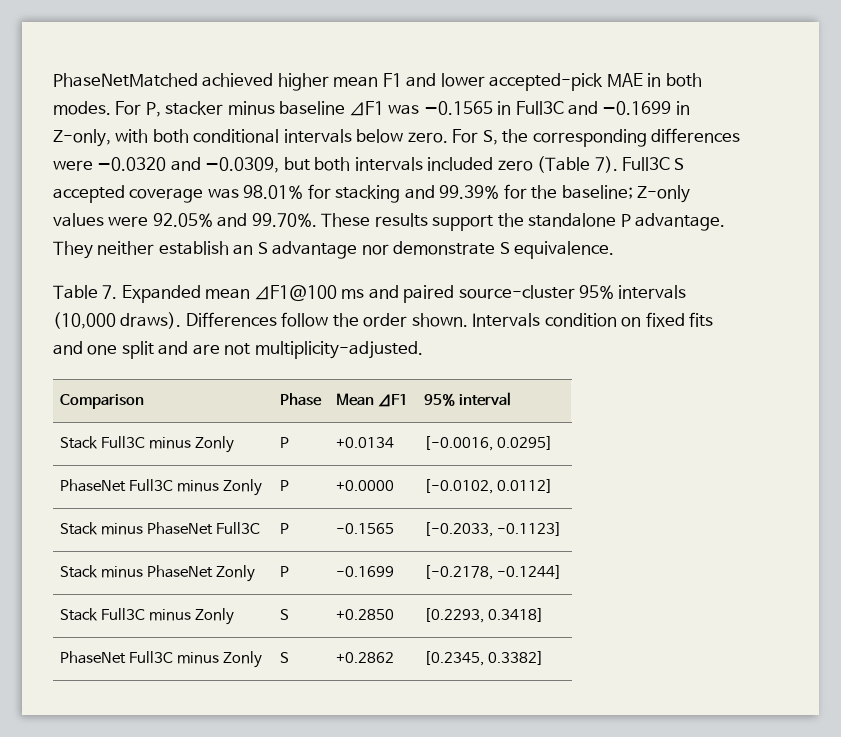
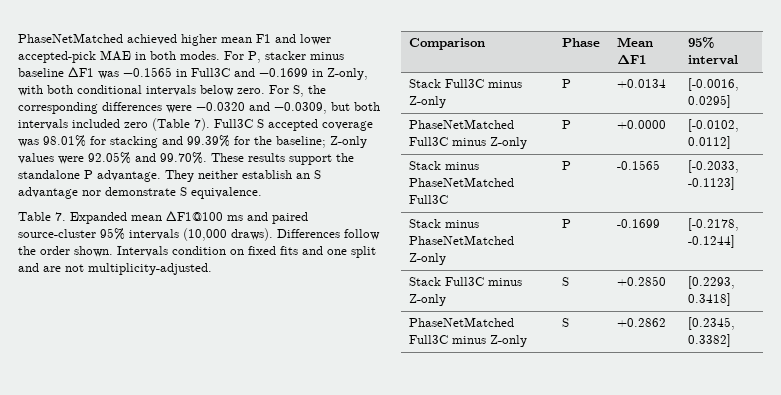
[195,436,235,453] Zonly -> [409,96,447,108] Z-only
[59,479,263,496] PhaseNet Full3C minus Zonly -> [409,119,515,129] [409,137,528,149] PhaseNetMatched Full3C minus Z-only
[146,522,213,535] PhaseNet -> [409,177,515,187] PhaseNetMatched
[146,565,256,582] PhaseNet Zonly -> [409,235,515,245] [409,253,447,265] PhaseNetMatched Z-only
[195,608,235,625] Zonly -> [409,294,447,306] Z-only
[59,651,263,668] PhaseNet Full3C minus Zonly -> [409,317,515,327] [409,335,528,347] PhaseNetMatched Full3C minus Z-only

